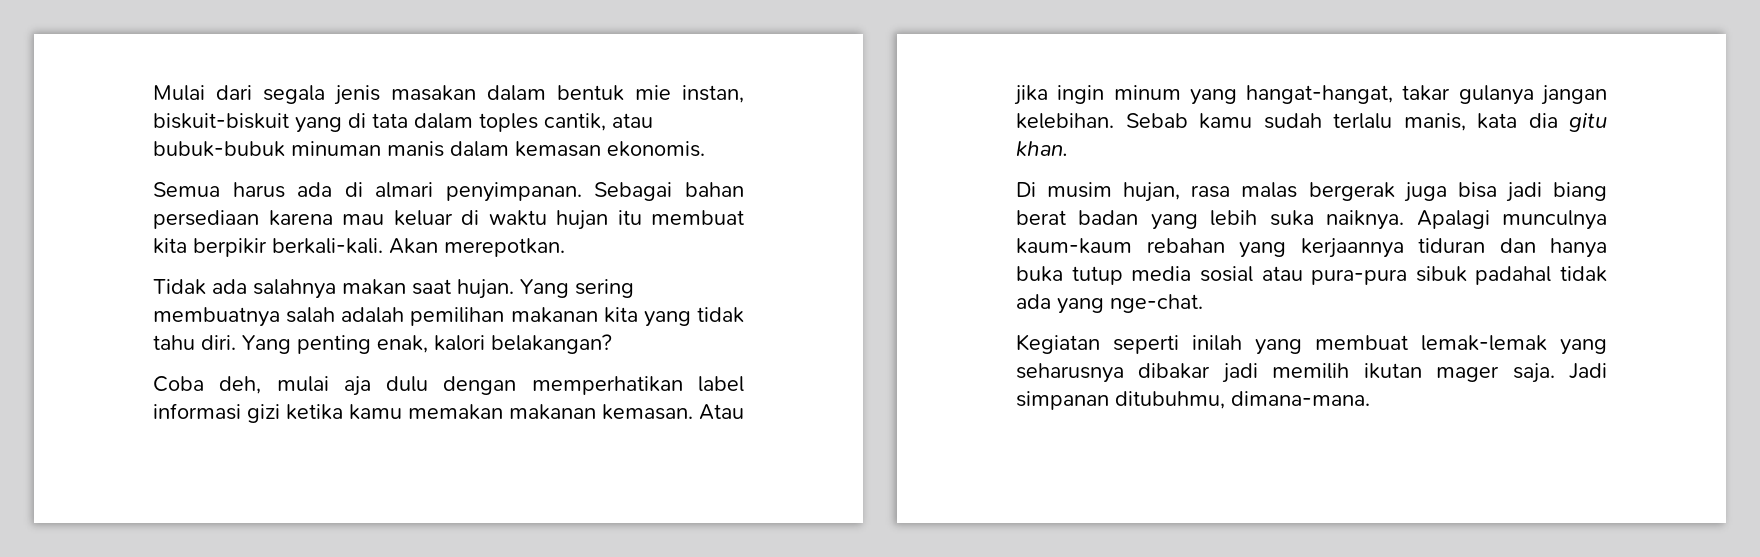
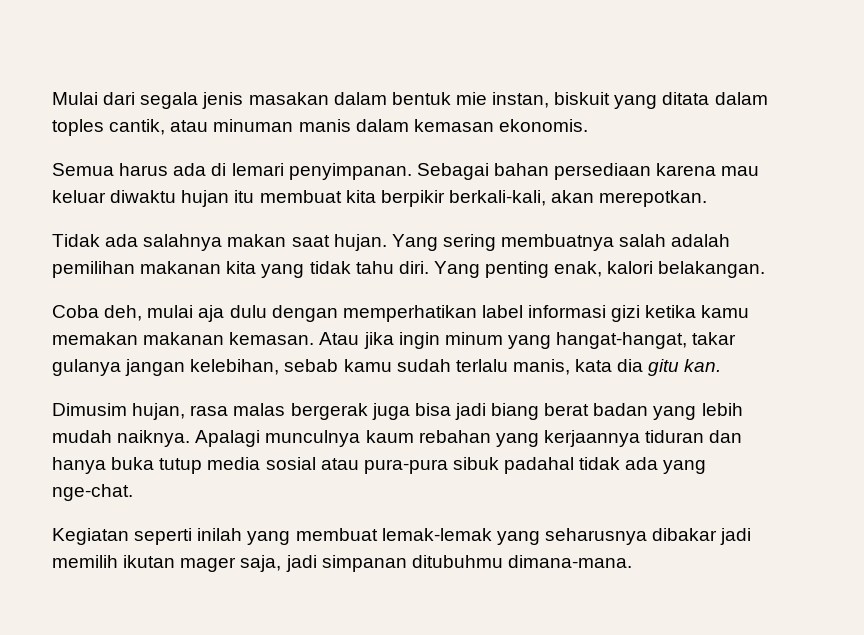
[153,113,408,133] biskuit-biskuit yang di tata -> [554,92,710,109] biskuit yang ditata
[153,141,285,157] bubuk-bubuk -> (209, 126) none
[375,182,434,198] almari -> [231,163,284,176] lemari
[461,210,547,226] di waktu -> [110,190,177,203] diwaktu
[272,238,438,254] berkali-kali. Akan -> [448,190,595,206] berkali-kali, akan
[491,334,612,354] belakangan? -> [658,261,766,278] belakangan.
[1016,113,1188,129] kelebihan. Sebab -> [190,359,339,375] kelebihan, sebab
[1016,141,1068,156] [1016,182,1113,198] khan. // Di musim -> [684,359,722,372] [52,403,127,416] kan. // Dimusim
[1269,210,1314,226] suka -> [52,430,112,443] mudah
[1016,238,1132,254] kaum-kaum -> [365,430,414,443] kaum
[1512,363,1607,383] [1016,391,1225,410] saja. Jadi simpanan ditubuhmu, -> [240,555,503,572] saja, jadi simpanan ditubuhmu

